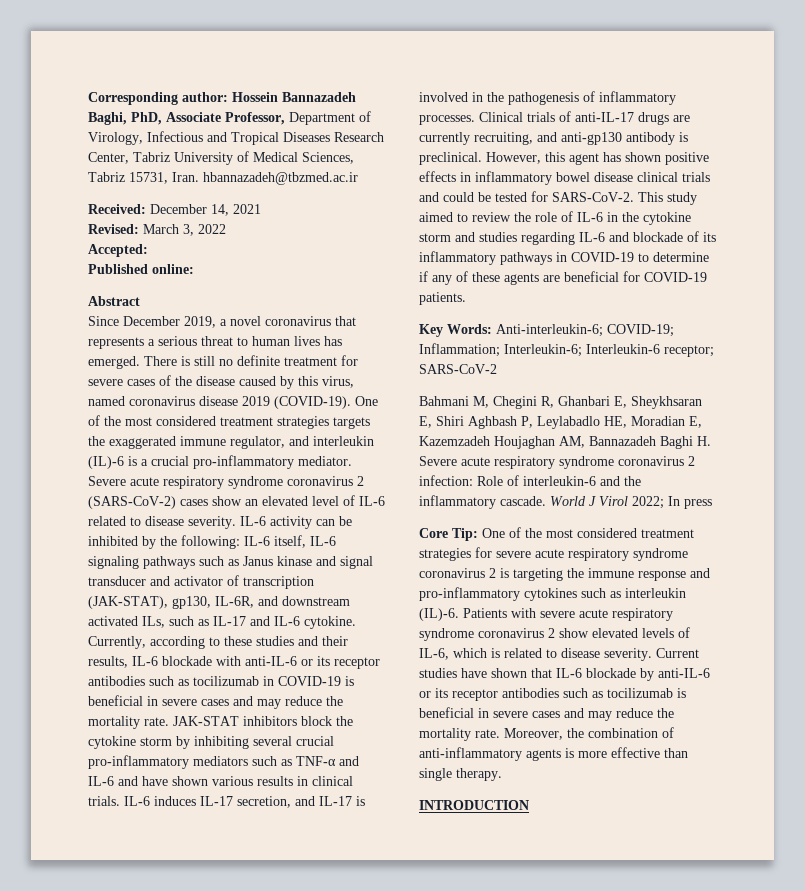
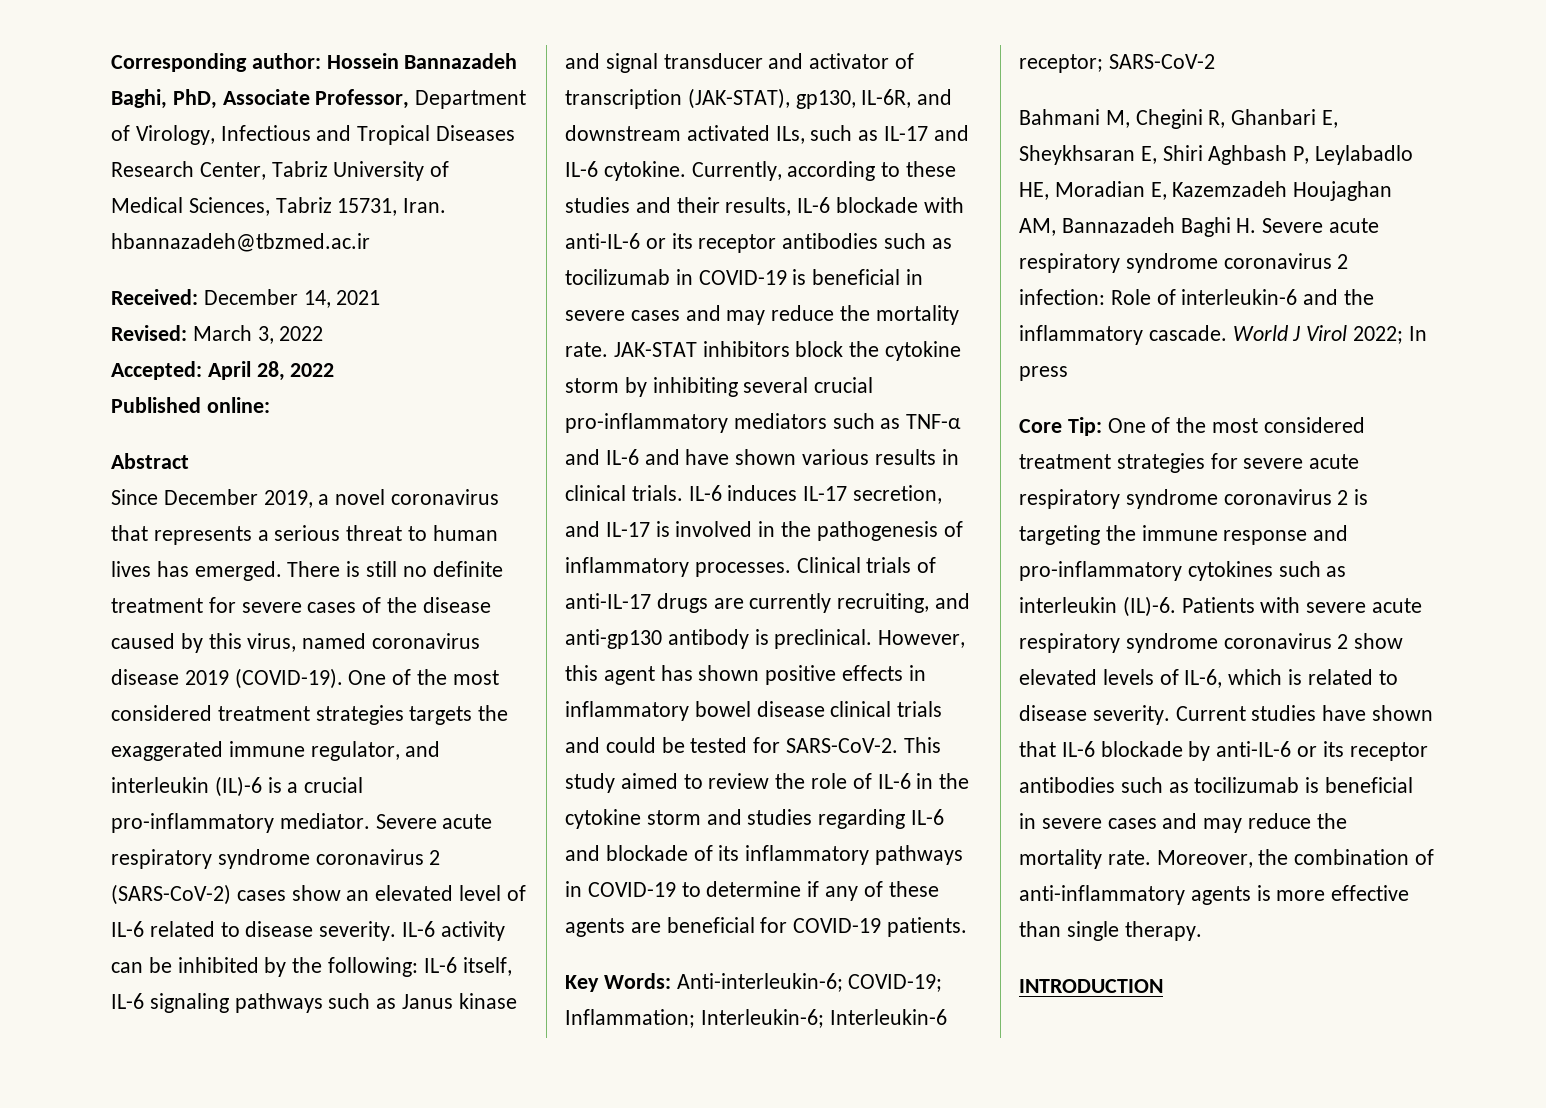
(148, 250) none -> [207,361,335,381] April 28, 2022

